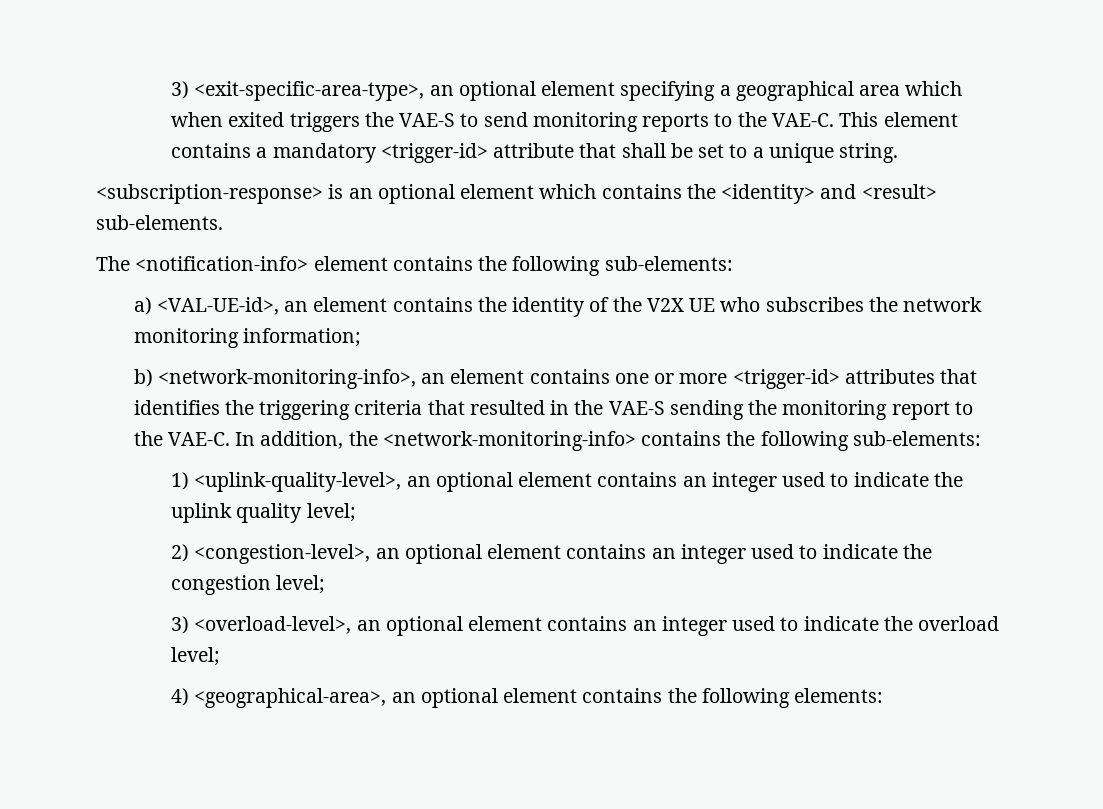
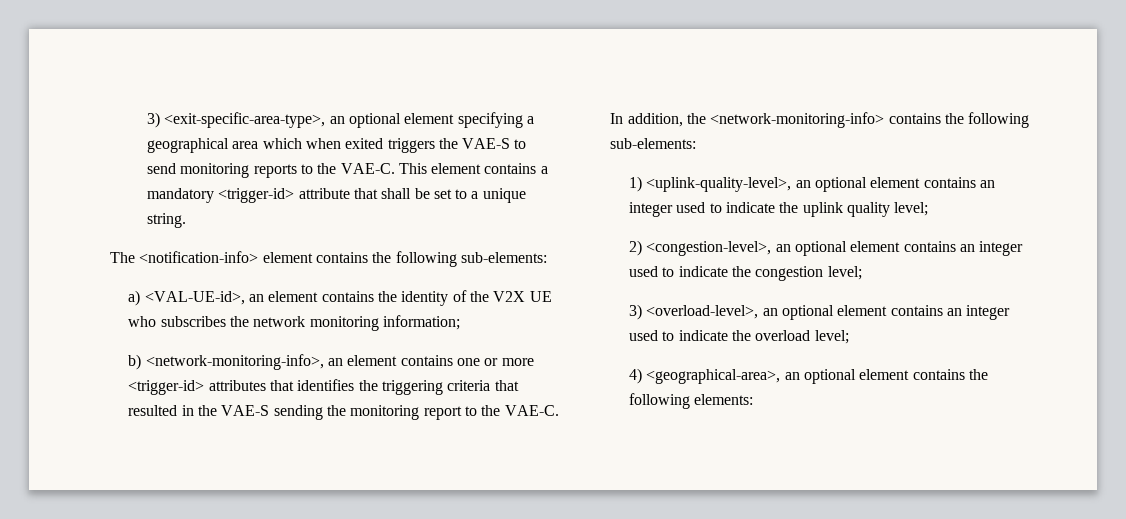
[96,184,937,204] [96,215,223,230] // <subscription-response> is an optional element which contains the <identity> and <result> sub-elements. -> (186, 220) none

